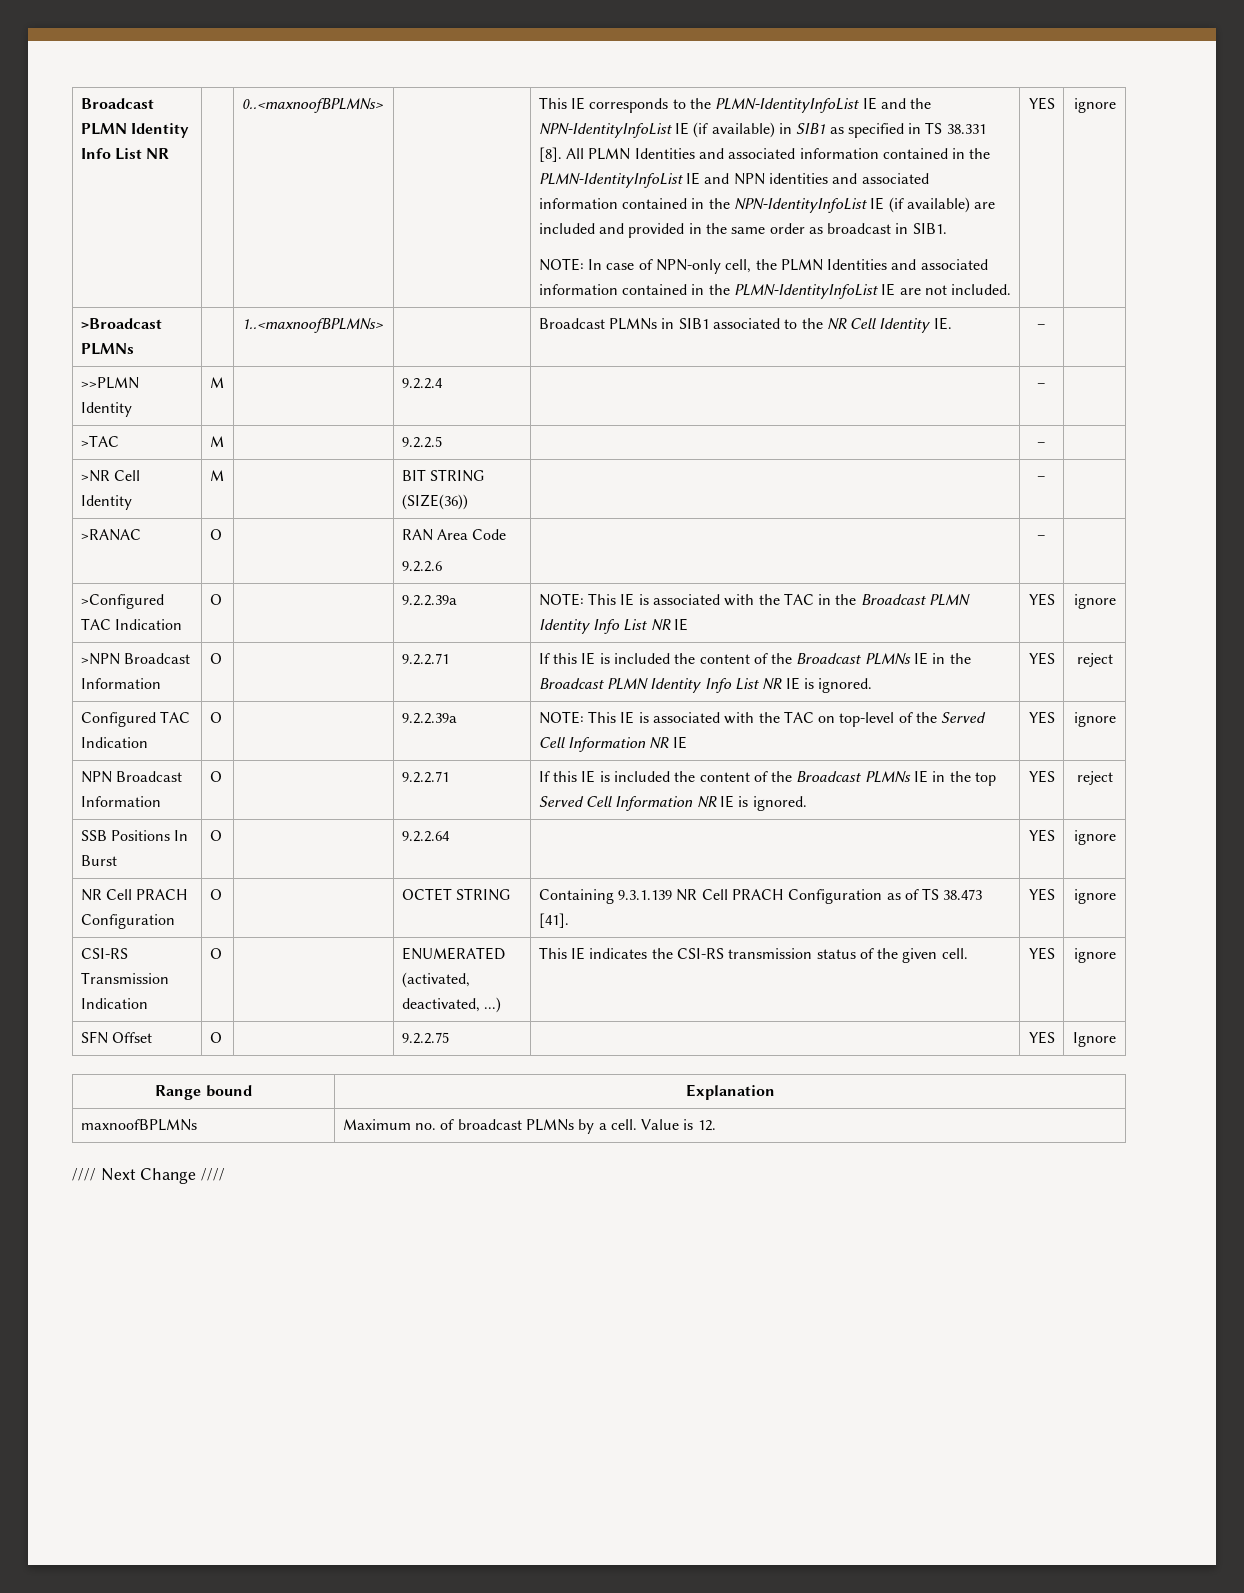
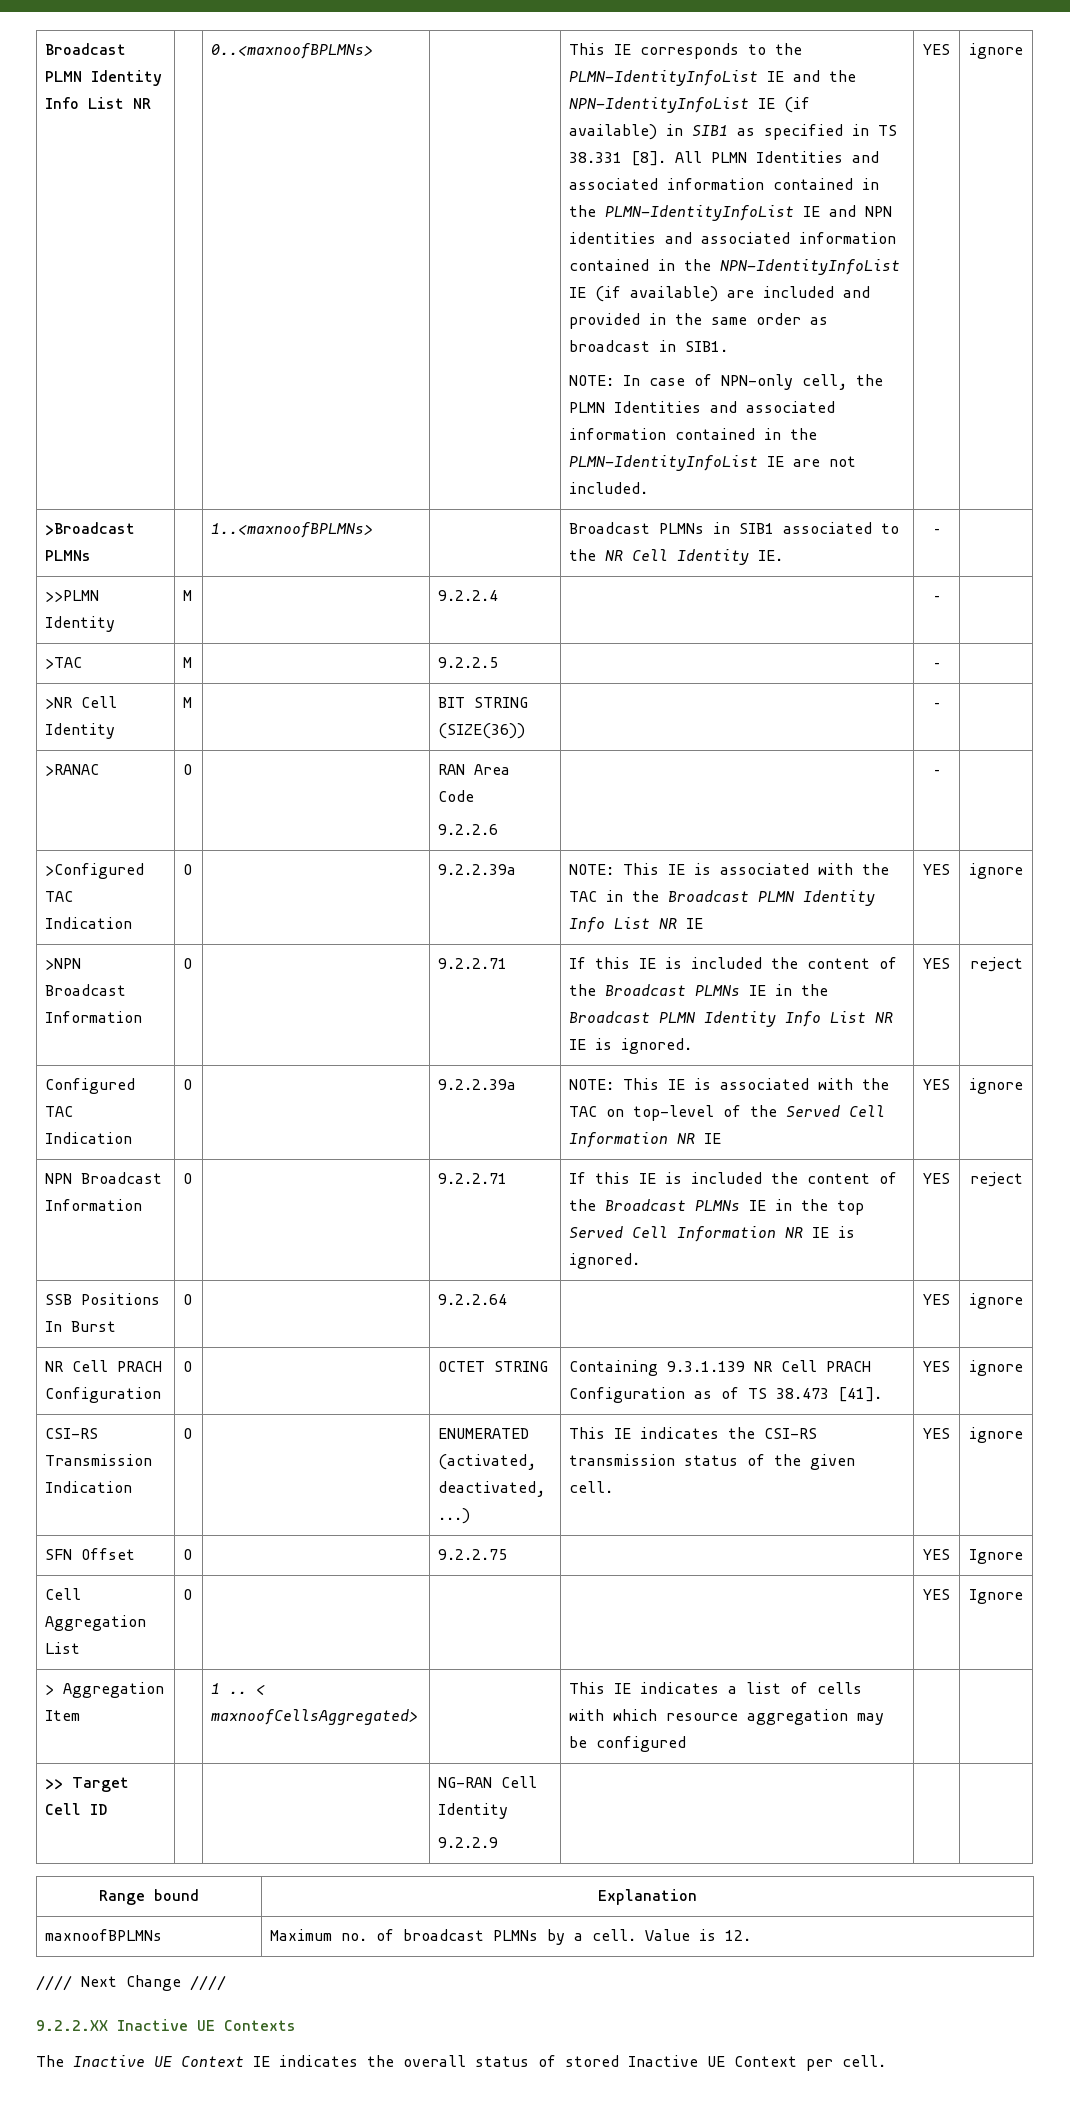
(1116, 1039) none -> [45,1588,82,1600] [45,1615,147,1631] [45,1642,81,1654] [183,1589,193,1600] [923,1589,950,1600] [969,1589,1023,1604] [45,1682,165,1698] [45,1710,81,1721] [211,1683,266,1696] [211,1709,419,1725] [569,1682,863,1694] [569,1709,885,1725] [569,1736,687,1752] [45,1777,130,1792] [45,1803,108,1815] [438,1776,538,1788] [438,1803,509,1819] [438,1837,499,1848] // Cell Aggregation List | O | | | | YES | Ignore // > Aggregation Item | | 1 .. < maxnoofCellsAggregated> | | This IE indicates a list of cells with which resource aggregation may be configured | | // >> Target Cell ID | | | NG-RAN Cell Identity // 9.2.2.9 | | |
(226, 1174) none -> [36,2019,296,2031] [36,2055,886,2071] // 9.2.2.XX Inactive UE Contexts // The Inactive UE Context IE indicates the overall status of stored Inactive UE Context per cell.

